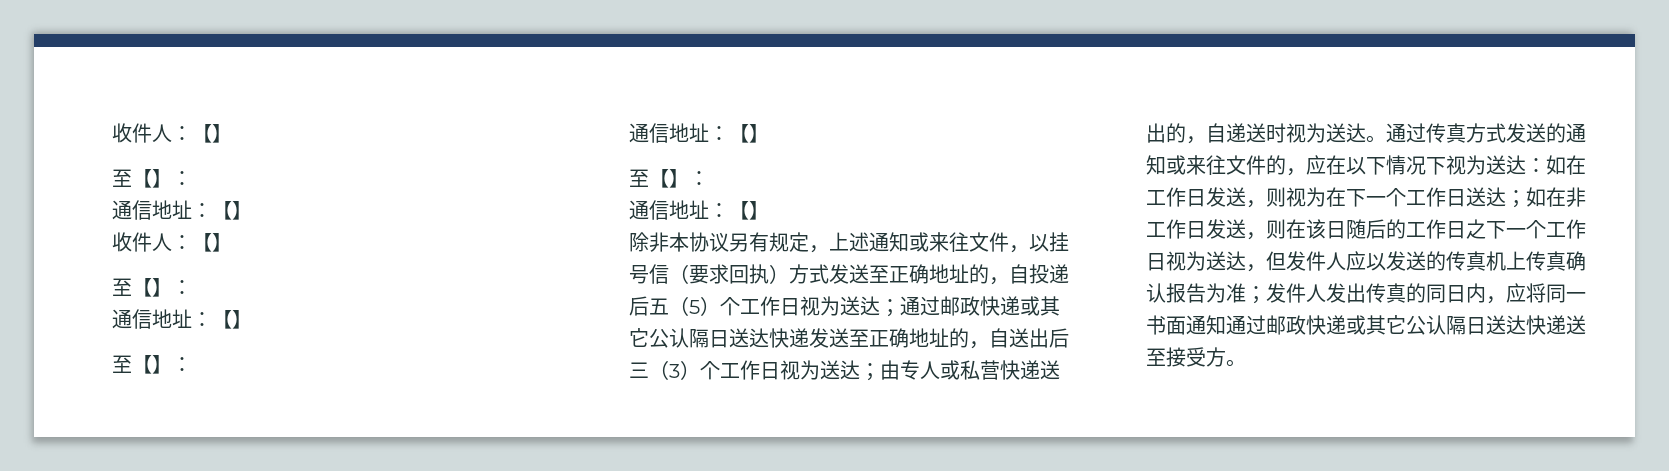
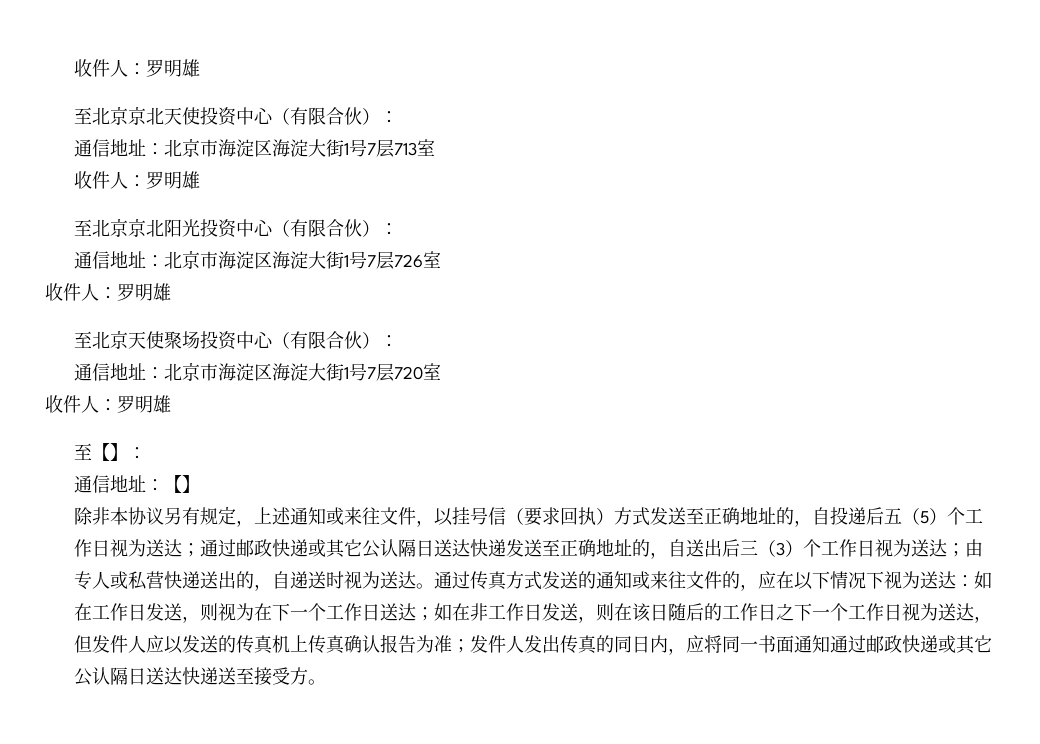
[112,123,233,143] [112,169,193,188] [112,200,253,220] [112,232,233,252] [112,278,193,297] [112,309,253,329] [112,355,193,374] [629,123,770,143] 收件人：【】 // 至【】： // 通信地址：【】 // 收件人：【】 // 至【】： // 通信地址：【】 // 至【】： // 通信地址：【】 -> [74,59,201,77] [74,107,399,126] [74,139,436,158] [74,171,201,189] [74,219,399,238] [74,251,442,270] [45,283,171,301] [74,331,399,350] [74,363,442,382] [45,395,171,413] 收件人：罗明雄 // 至北京京北天使投资中心（有限合伙）： // 通信地址：北京市海淀区海淀大街1号7层713室 // 收件人：罗明雄 // 至北京京北阳光投资中心（有限合伙）： // 通信地址：北京市海淀区海淀大街1号7层726室 // 收件人：罗明雄 // 至北京天使聚场投资中心（有限合伙）： // 通信地址：北京市海淀区海淀大街1号7层720室 // 收件人：罗明雄

